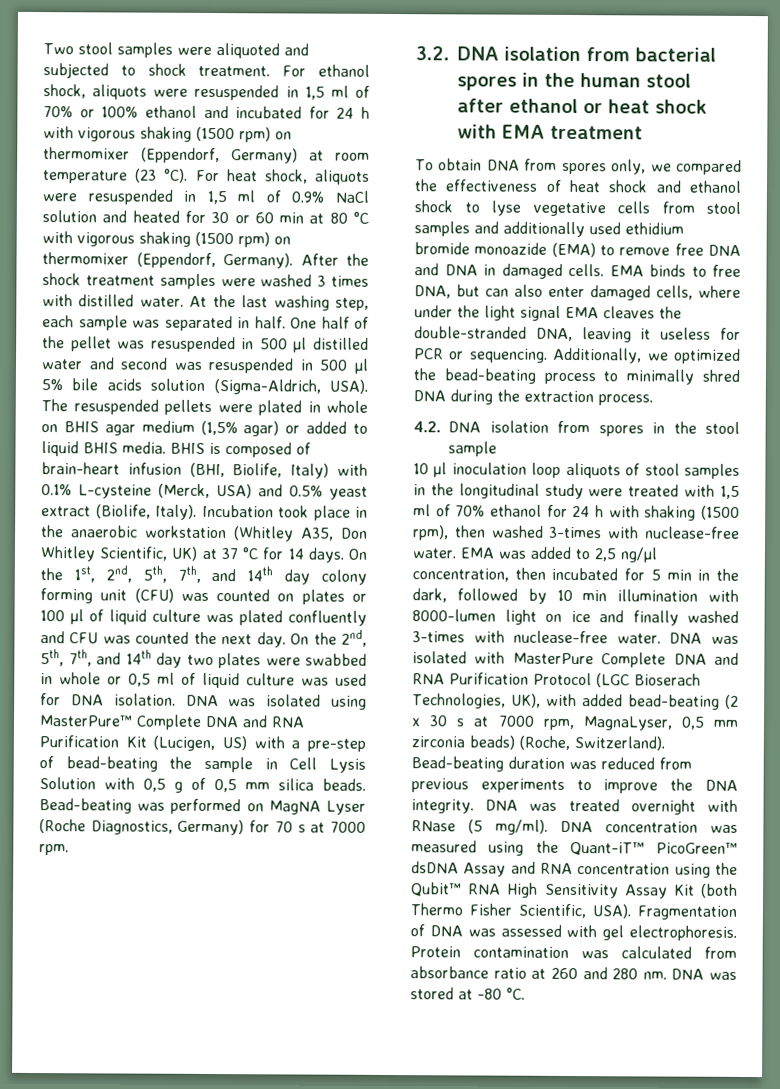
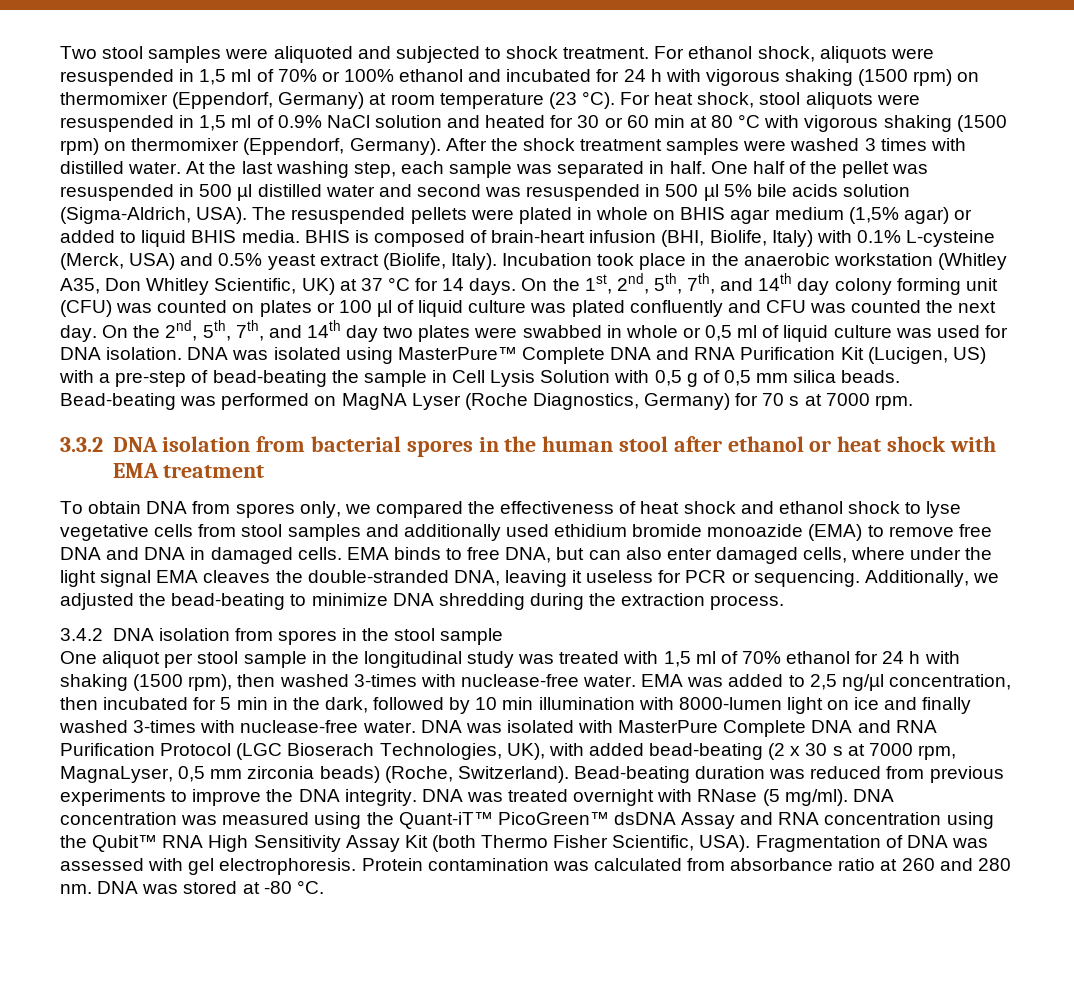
(308, 176) none -> [759,92,801,105] stool
[415,46,450,61] 3.2. -> [60,437,103,452] 3.3.2
[674,348,741,364] optimized -> [60,593,134,610] adjusted
[543,369,740,385] [413,390,446,402] process to minimally shred DNA -> [290,593,525,610] to minimize DNA shredding
[413,421,441,433] 4.2. -> [60,628,103,641] 3.4.2
[413,462,740,479] 10 µl inoculation loop aliquots of stool samples -> [60,651,307,668] One aliquot per stool sample
[588,488,624,497] were -> [518,654,555,664] was

